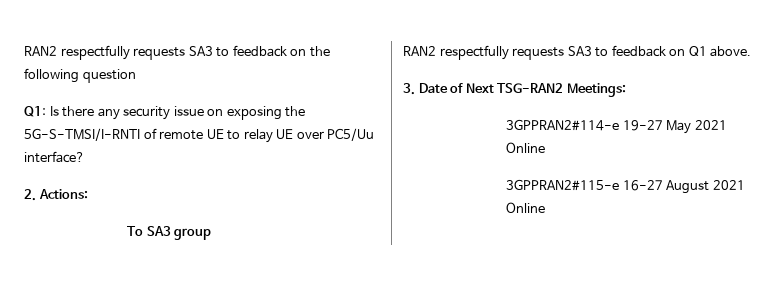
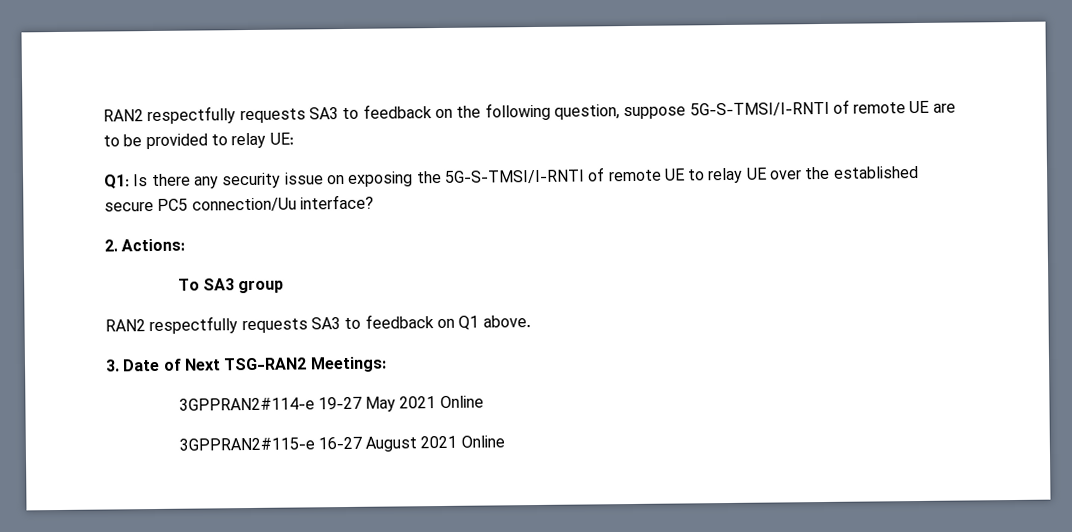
[82,69,136,83] question -> [553,99,956,120] [103,132,294,150] question, suppose 5G-S-TMSI/I-RNTI of remote UE are to be provided to relay UE:
[327,128,375,141] PC5/Uu -> [804,165,919,180] [104,197,297,212] the established secure PC5 connection/Uu

